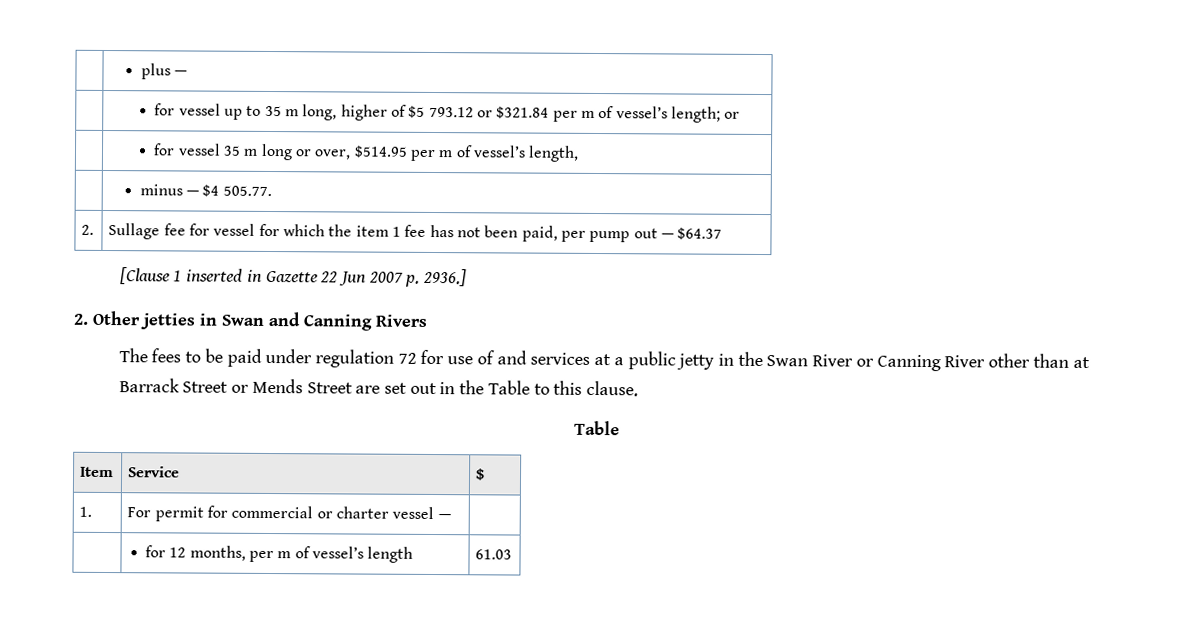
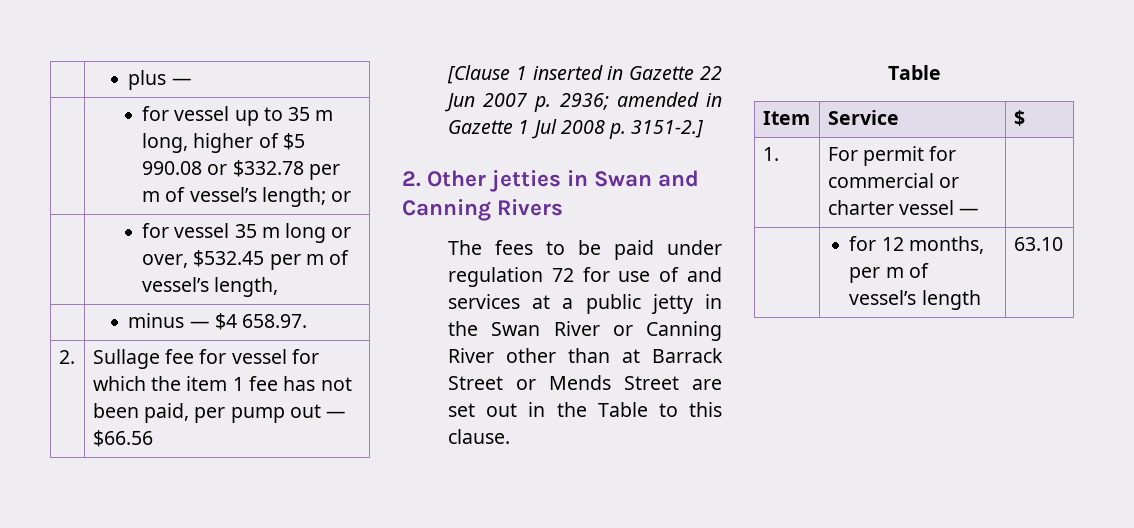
[428,106,550,119] 793.12 or $321.84 -> [142,160,304,177] 990.08 or $332.78
[353,145,408,158] $514.95 -> [193,250,265,267] $532.45
[222,185,272,197] 505.77. -> [242,314,308,328] 658.97.
[677,227,723,240] $64.37 -> [92,430,153,447] $66.56
[423,268,468,287] 2936.] -> [559,92,722,110] [448,119,704,139] 2936; amended in Gazette 1 Jul 2008 p. 3151-2.]
[475,549,513,560] 61.03 -> [1013,237,1063,251] 63.10

